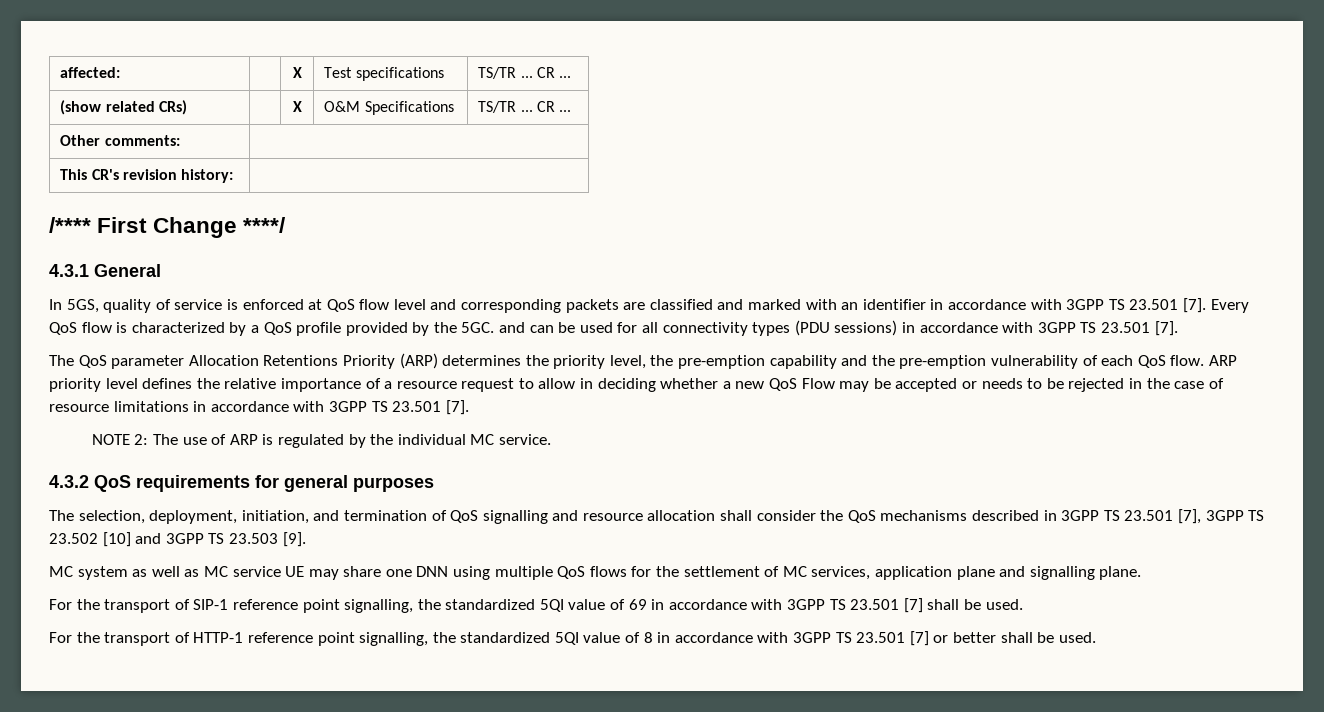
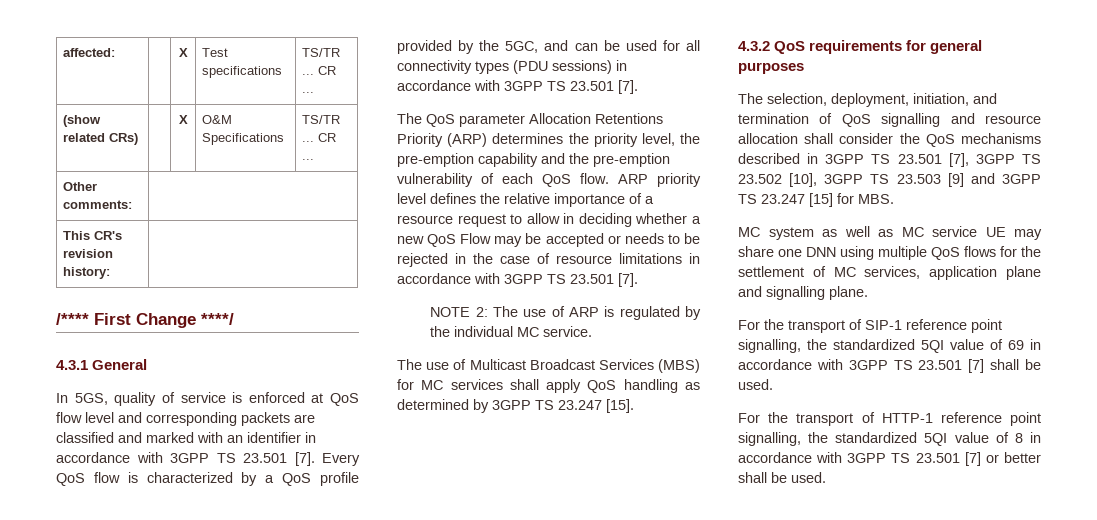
[461,322,495,333] 5GC. -> [505,41,539,53] 5GC,
(551, 439) none -> [397,359,700,373] [397,379,700,393] [397,399,634,413] // The use of Multicast Broadcast Services (MBS) for MC services shall apply QoS handling as determined by 3GPP TS 23.247 [15].
[102,532,306,547] [10] and 3GPP TS 23.503 [9]. -> [789,173,1041,187] [738,193,894,207] [10], 3GPP TS 23.503 [9] and 3GPP TS 23.247 [15] for MBS.

